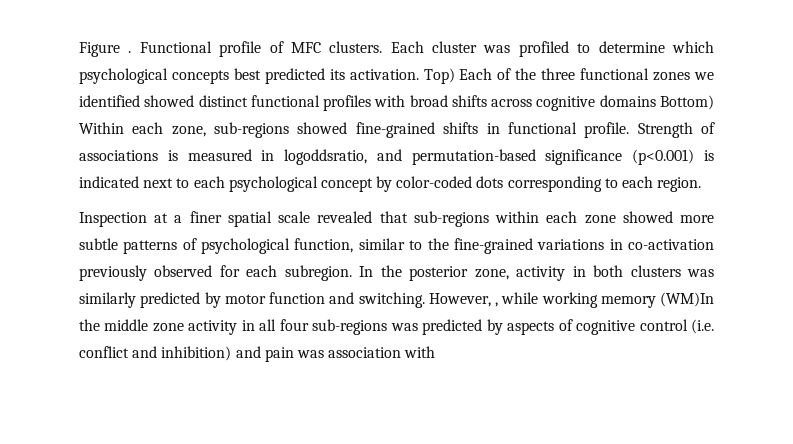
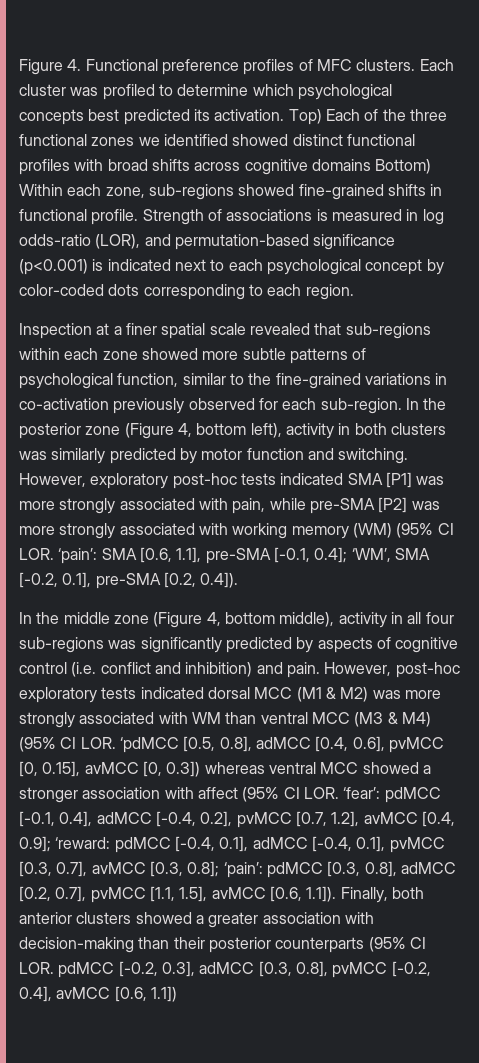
[128,41,262,57] . Functional profile -> [67,59,295,75] 4. Functional preference profiles
[284,149,368,165] logoddsratio, -> [422,209,444,225] [19,234,141,249] log odds-ratio (LOR),
[284,265,352,281] subregion. -> [320,398,402,414] sub-region.
[474,269,509,280] zone, -> [85,423,282,439] zone (Figure 4, bottom left),
[495,292,714,308] [79,319,184,332] , while working memory (WM)In the middle zone -> [90,472,445,489] [19,497,440,514] [19,523,454,539] [19,547,430,564] [19,572,239,589] [19,612,335,628] exploratory post-hoc tests indicated SMA [P1] was more strongly associated with pain, while pre-SMA [P2] was more strongly associated with working memory (WM) (95% CI LOR. ‘pain’: SMA [0.6, 1.1], pre-SMA [-0.1, 0.4]; ‘WM’, SMA [-0.2, 0.1], pre-SMA [0.2, 0.4]). // In the middle zone (Figure 4, bottom middle),
(418, 327) none -> [140,637,222,653] significantly
[264,346,436,362] pain was association with -> [286,662,460,678] [19,687,441,703] [19,712,431,728] [19,736,444,753] [19,761,431,777] [19,787,441,803] [19,811,455,828] [19,836,445,853] [19,861,456,878] [19,886,424,903] [19,912,374,928] [19,937,426,953] [19,961,431,978] [19,986,177,1002] pain. However, post-hoc exploratory tests indicated dorsal MCC (M1 & M2) was more strongly associated with WM than ventral MCC (M3 & M4) (95% CI LOR. ‘pdMCC [0.5, 0.8], adMCC [0.4, 0.6], pvMCC [0, 0.15], avMCC [0, 0.3]) whereas ventral MCC showed a stronger association with affect (95% CI LOR. ‘fear’: pdMCC [-0.1, 0.4], adMCC [-0.4, 0.2], pvMCC [0.7, 1.2], avMCC [0.4, 0.9]; ‘reward: pdMCC [-0.4, 0.1], adMCC [-0.4, 0.1], pvMCC [0.3, 0.7], avMCC [0.3, 0.8]; ‘pain’: pdMCC [0.3, 0.8], adMCC [0.2, 0.7], pvMCC [1.1, 1.5], avMCC [0.6, 1.1]). Finally, both anterior clusters showed a greater association with decision-making than their posterior counterparts (95% CI LOR. pdMCC [-0.2, 0.3], adMCC [0.3, 0.8], pvMCC [-0.2, 0.4], avMCC [0.6, 1.1])

